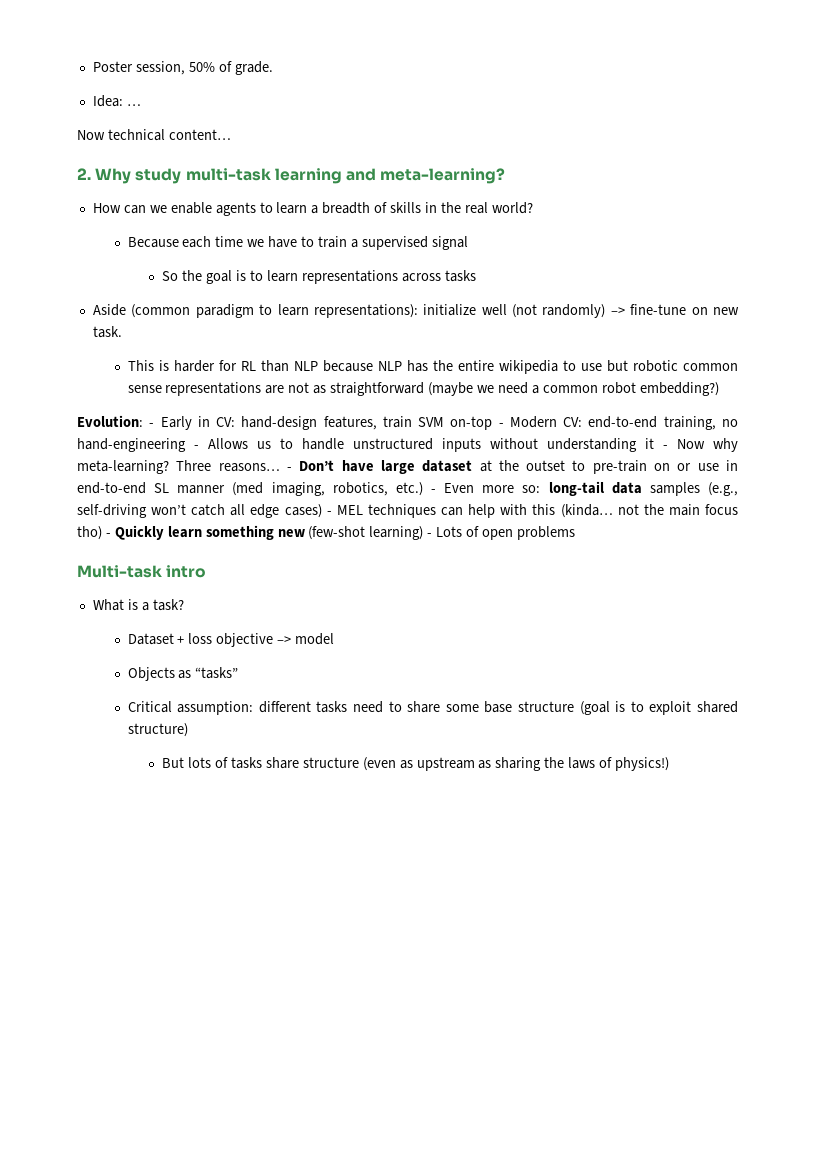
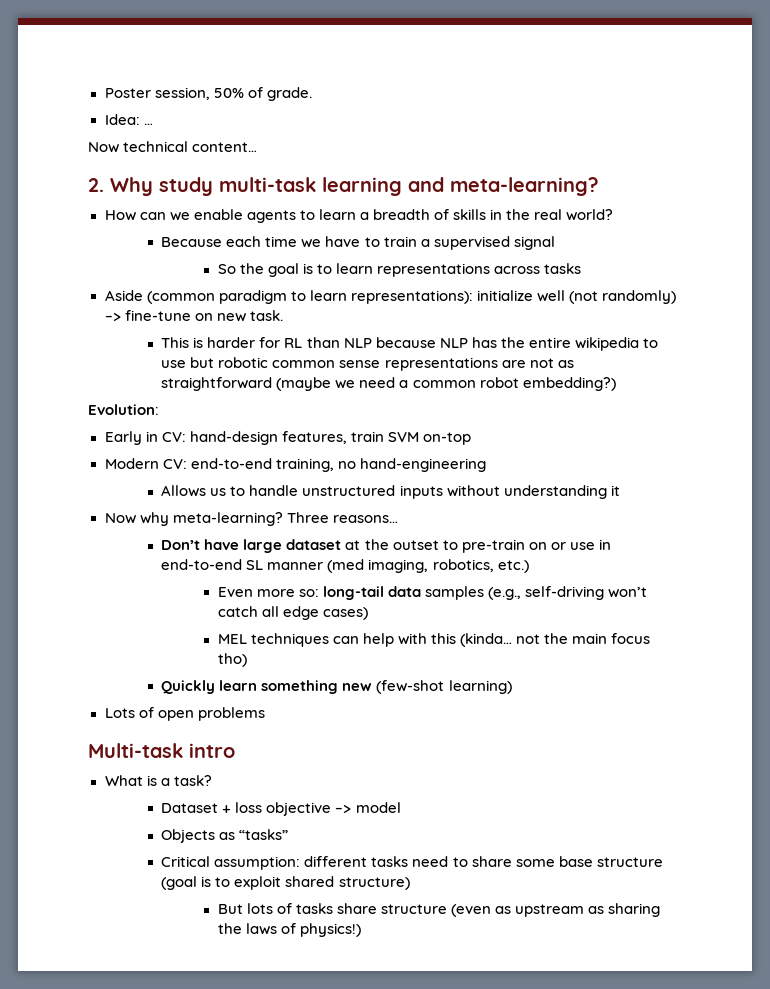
[149,423,155,427] - -> (159, 409) //
[498,423,504,427] - -> (471, 438) //
[194,445,199,449] - -> (486, 465) //
[663,445,668,449] - -> (620, 490) //
[286,467,292,471] - -> (398, 519) //
[431,489,436,493] - -> (529, 566) //
[326,511,332,515] - -> (369, 613) //
[105,533,111,537] - -> (247, 660) //
[427,533,433,537] - -> (512, 687) //

